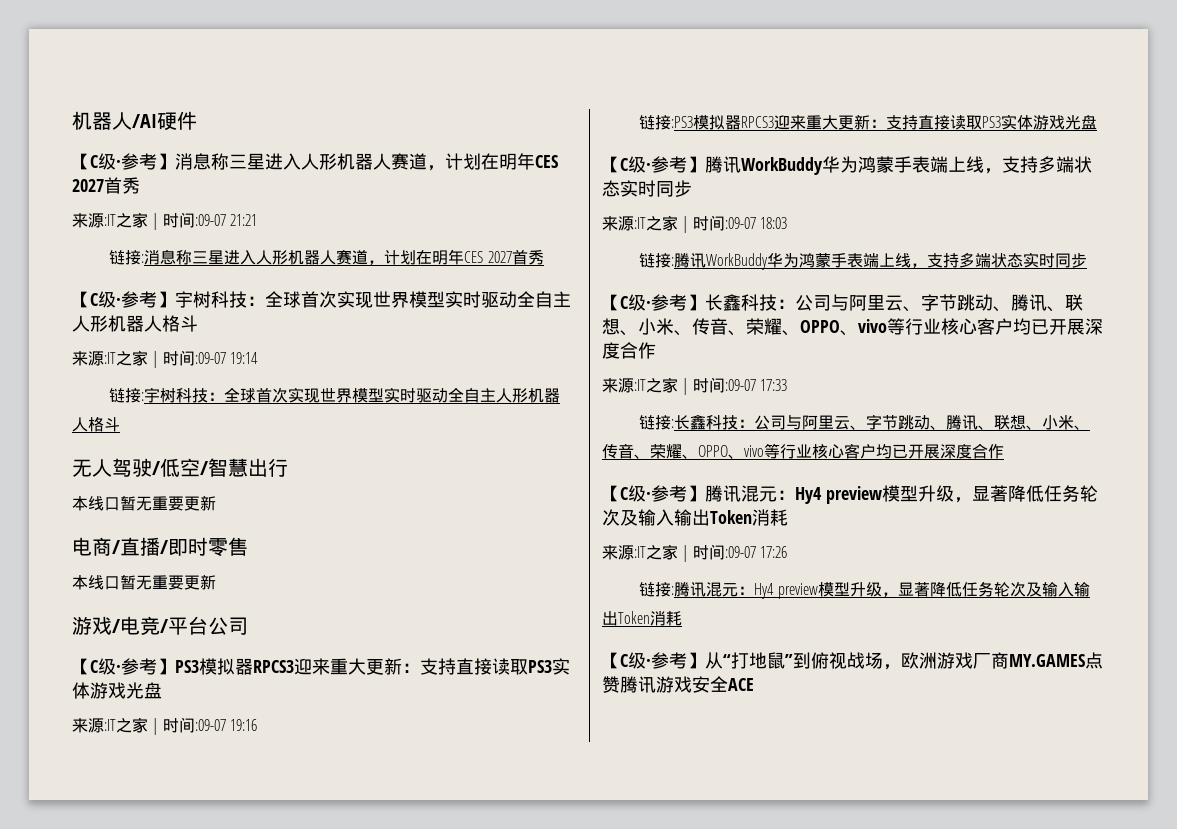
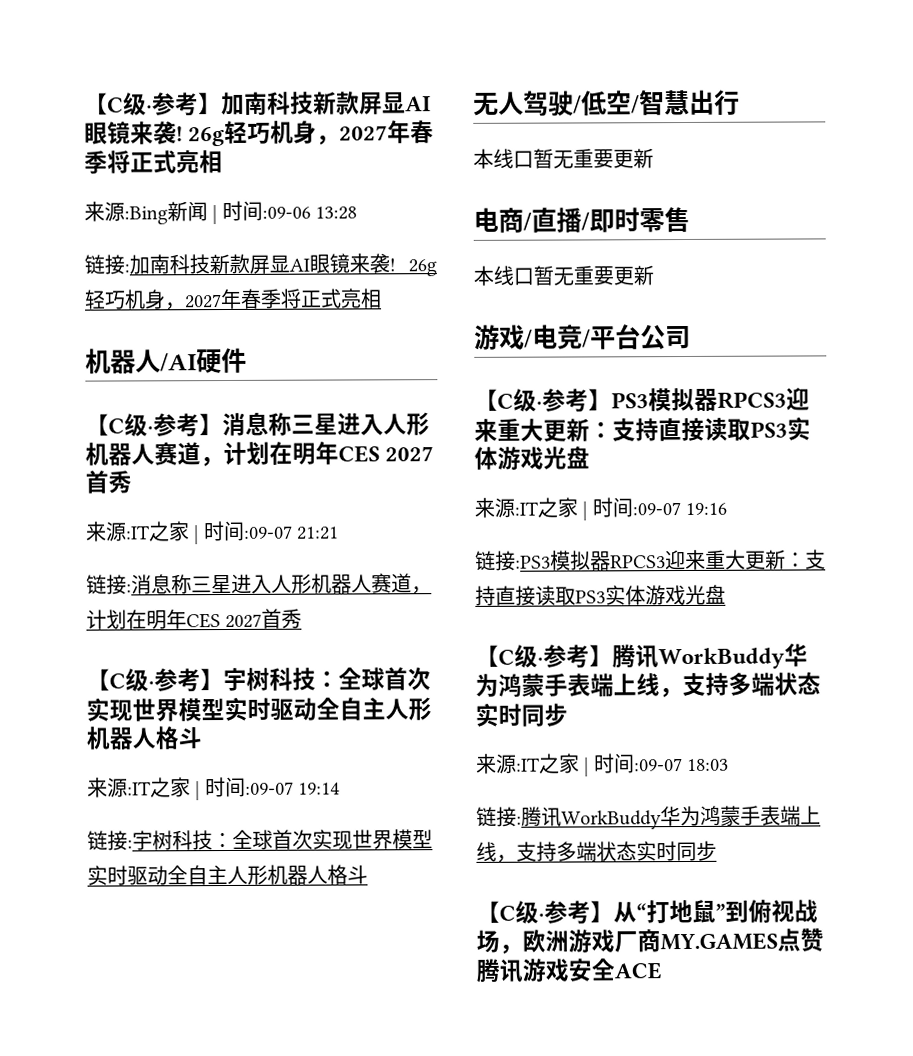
(72, 120) none -> [84,91,431,117] [84,120,435,147] [84,150,223,174] [84,200,358,225] [84,253,437,277] [84,288,382,311] 【C级·参考】加南科技新款屏显AI眼镜来袭! 26g轻巧机身，2027年春季将正式亮相 // 来源:Bing新闻 | 时间:09-06 13:28 // 链接:加南科技新款屏显AI眼镜来袭! 26g轻巧机身，2027年春季将正式亮相 //
[602,294,1083,312] [602,318,1103,336] [602,342,656,359] [602,377,787,395] [639,414,1091,430] [602,443,1004,459] [602,485,1098,504] [602,509,788,526] [602,544,787,562] [639,581,1090,599] [602,611,682,626] // 【C级·参考】长鑫科技：公司与阿里云、字节跳动、腾讯、联想、小米、传音、荣耀、OPPO、vivo等行业核心客户均已开展深度合作 // 来源:IT之家 | 时间:09-07 17:33 // 链接:长鑫科技：公司与阿里云、字节跳动、腾讯、联想、小米、传音、荣耀、OPPO、vivo等行业核心客户均已开展深度合作 // 【C级·参考】腾讯混元：Hy4 preview模型升级，显著降低任务轮次及输入输出Token消耗 // 来源:IT之家 | 时间:09-07 17:26 // 链接:腾讯混元：Hy4 preview模型升级，显著降低任务轮次及输入输出Token消耗 -> (717, 850) none

